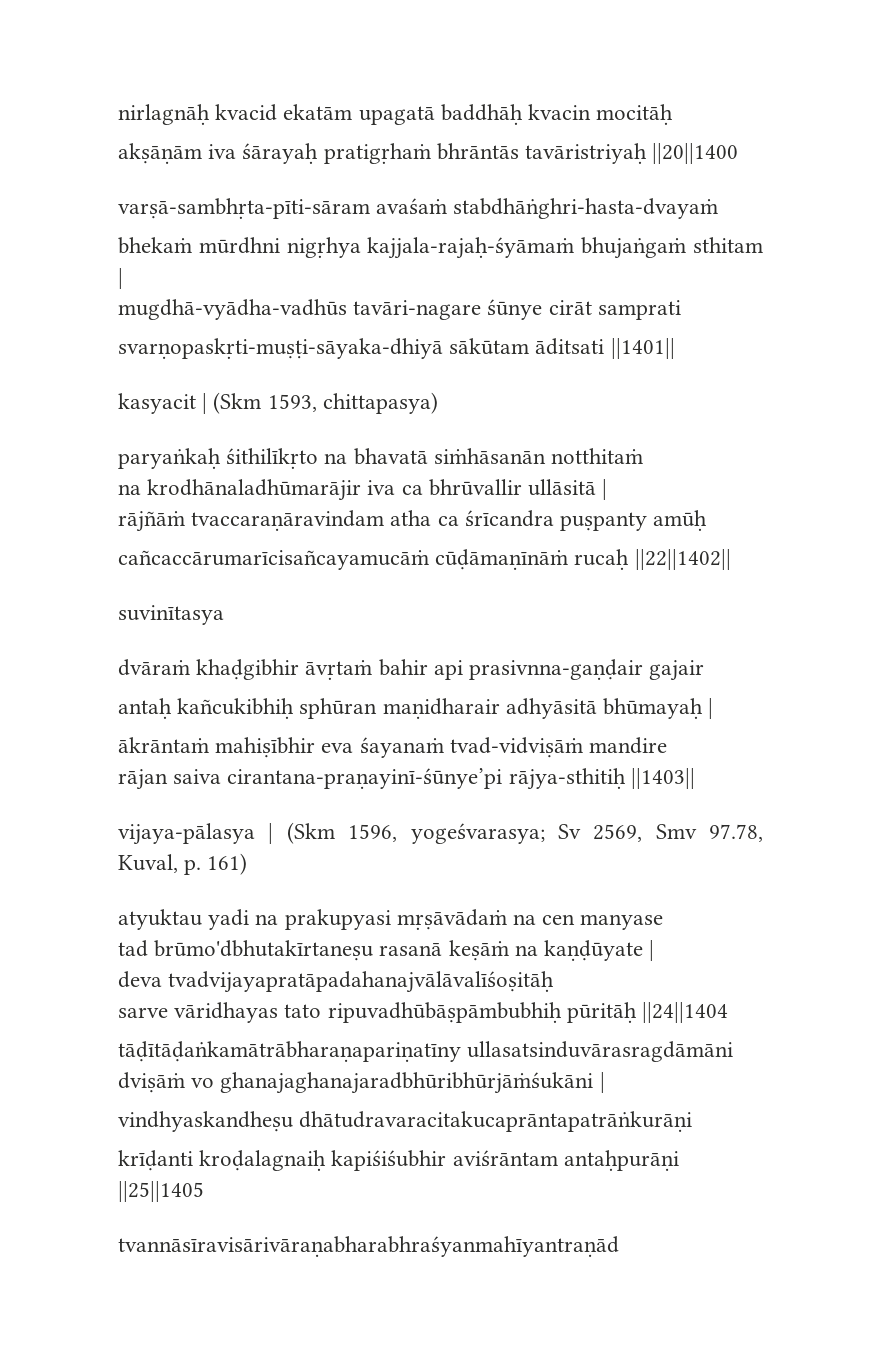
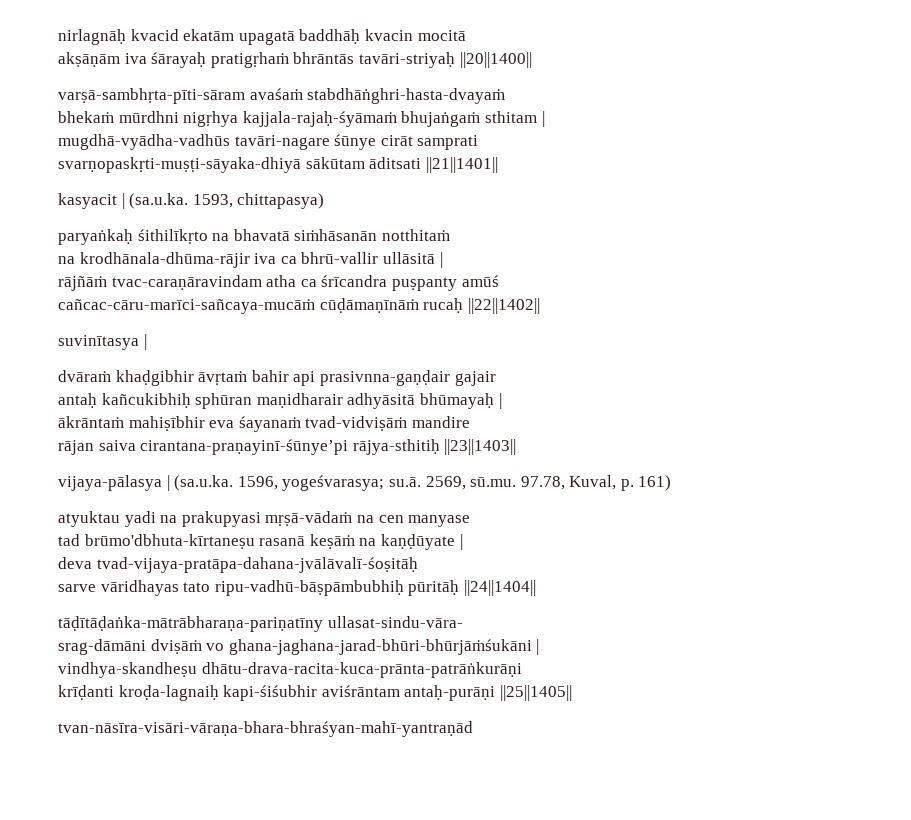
[596,104,674,125] mocitāḥ -> [417,30,466,41] mocitā
[525,143,739,164] tavāristriyaḥ ||20||1400 -> [358,52,532,68] tavāri-striyaḥ ||20||1400||
[610,338,675,359] ||1401|| -> [425,157,498,173] ||21||1401||
[213,392,262,414] (Skm -> [129,193,189,209] (sa.u.ka.
[147,479,362,501] krodhānaladhūmarājir -> [79,252,250,268] krodhānala-dhūma-rājir
[428,479,522,496] bhrūvallir -> [301,252,379,264] bhrū-vallir
[191,510,385,531] tvaccaraṇāravindam -> [111,275,262,290] tvac-caraṇāravindam
[653,510,708,531] [118,550,429,570] amūḥ // cañcaccārumarīcisañcayamucāṁ -> [461,275,499,287] [58,299,315,314] amūś // cañcac-cāru-marīci-sañcaya-mucāṁ
(224, 615) none -> [143,334,147,350] |
[630,768,695,789] ||1403|| -> [444,439,517,455] ||23||1403||
[286,822,335,844] (Skm -> [174,475,234,491] (sa.u.ka.
[557,824,697,842] Sv 2569, Smv -> [388,476,517,490] su.ā. 2569, sū.mu.
[396,909,507,930] mṛṣāvādaṁ -> [265,511,353,526] mṛṣā-vādaṁ
[154,940,374,961] brūmo'dbhutakīrtaneṣu -> [84,534,255,549] brūmo'dbhuta-kīrtaneṣu
[168,971,555,993] tvadvijayapratāpadahanajvālāvalīśoṣitāḥ -> [96,557,418,573] tvad-vijaya-pratāpa-dahana-jvālāvalī-śoṣitāḥ
[327,1002,729,1023] [118,1041,734,1062] ripuvadhūbāṣpāmbubhiḥ pūritāḥ ||24||1404 // tāḍītāḍaṅkamātrābharaṇapariṇatīny ullasatsinduvārasragdāmāni -> [214,580,536,596] [58,616,463,632] [58,639,146,655] ripu-vadhū-bāṣpāmbubhiḥ pūritāḥ ||24||1404|| // tāḍītāḍaṅka-mātrābharaṇa-pariṇatīny ullasat-sindu-vāra- // srag-dāmāni
[220,1072,605,1094] [118,1111,693,1132] ghanajaghanajaradbhūribhūrjāṁśukāni | // vindhyaskandheṣu dhātudravaracitakucaprāntapatrāṅkurāṇi -> [228,639,540,655] [58,662,522,678] ghana-jaghana-jarad-bhūri-bhūrjāṁśukāni | // vindhya-skandheṣu dhātu-drava-racita-kuca-prānta-patrāṅkurāṇi
[199,1150,679,1171] [118,1181,204,1202] [118,1236,619,1257] kroḍalagnaiḥ kapiśiśubhir aviśrāntam antaḥpurāṇi ||25||1405 // tvannāsīravisārivāraṇabharabhraśyanmahīyantraṇād -> [118,685,572,701] [58,721,473,737] kroḍa-lagnaiḥ kapi-śiśubhir aviśrāntam antaḥ-purāṇi ||25||1405|| // tvan-nāsīra-visāri-vāraṇa-bhara-bhraśyan-mahī-yantraṇād

